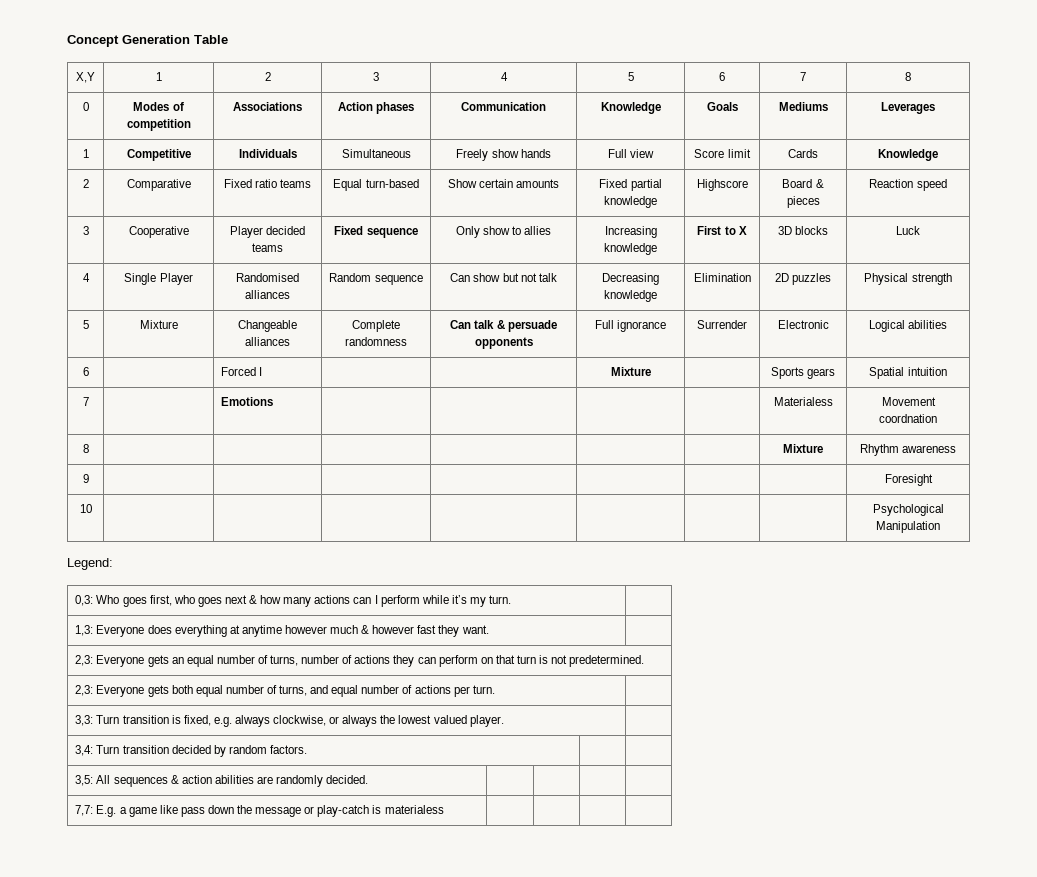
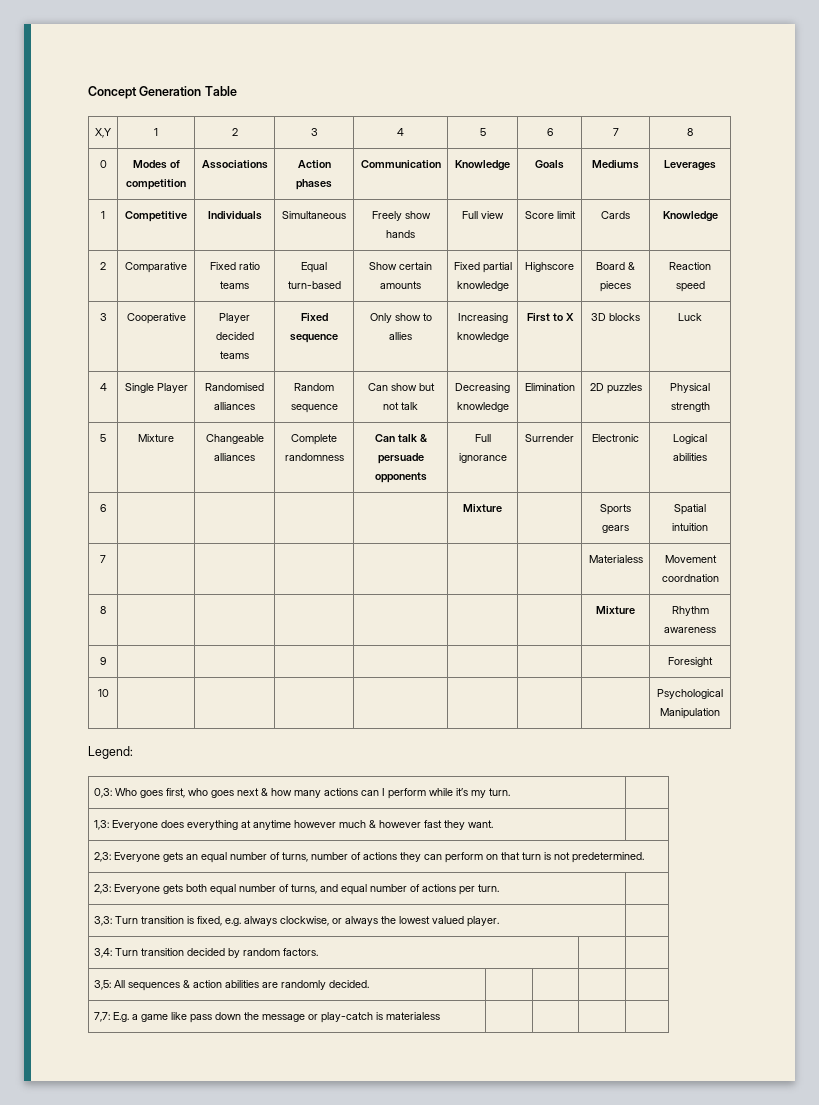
[221,367,263,376] Forced I -> (106, 508) none
[221,397,274,406] Emotions -> (106, 559) none

